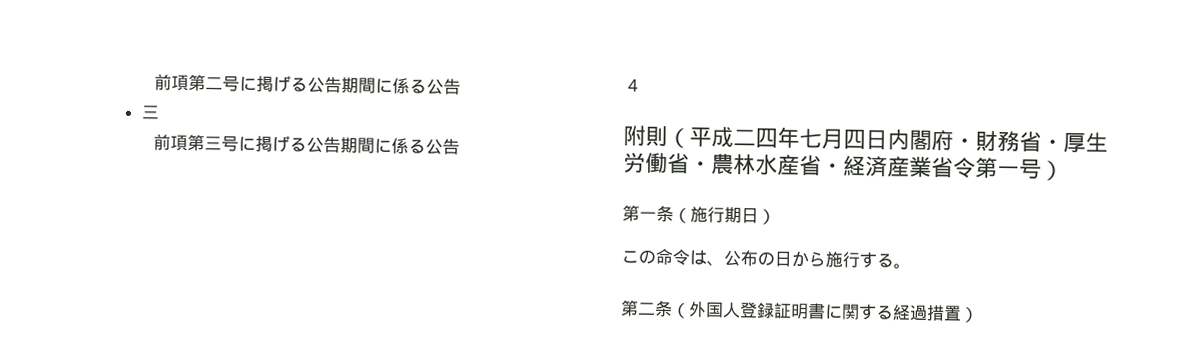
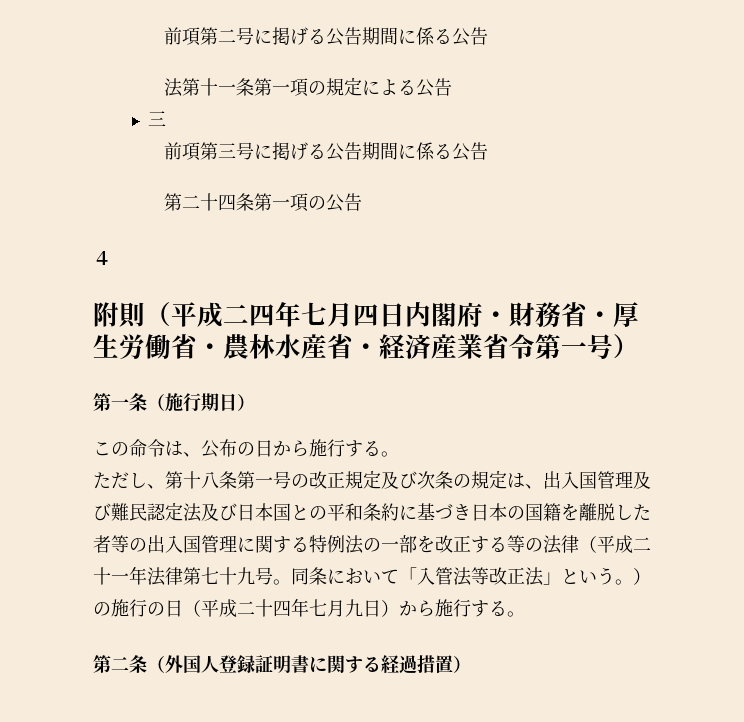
(461, 86) none -> [163,77,452,97] // 法第十一条第一項の規定による公告
(460, 146) none -> [163,193,362,212] // 第二十四条第一項の公告
(911, 266) none -> [93,470,651,489] [93,502,651,522] [93,535,651,554] [93,566,651,586] [93,598,525,617] // ただし、第十八条第一号の改正規定及び次条の規定は、出入国管理及び難民認定法及び日本国との平和条約に基づき日本の国籍を離脱した者等の出入国管理に関する特例法の一部を改正する等の法律（平成二十一年法律第七十九号。同条において「入管法等改正法」という。）の施行の日（平成二十四年七月九日）から施行する。

